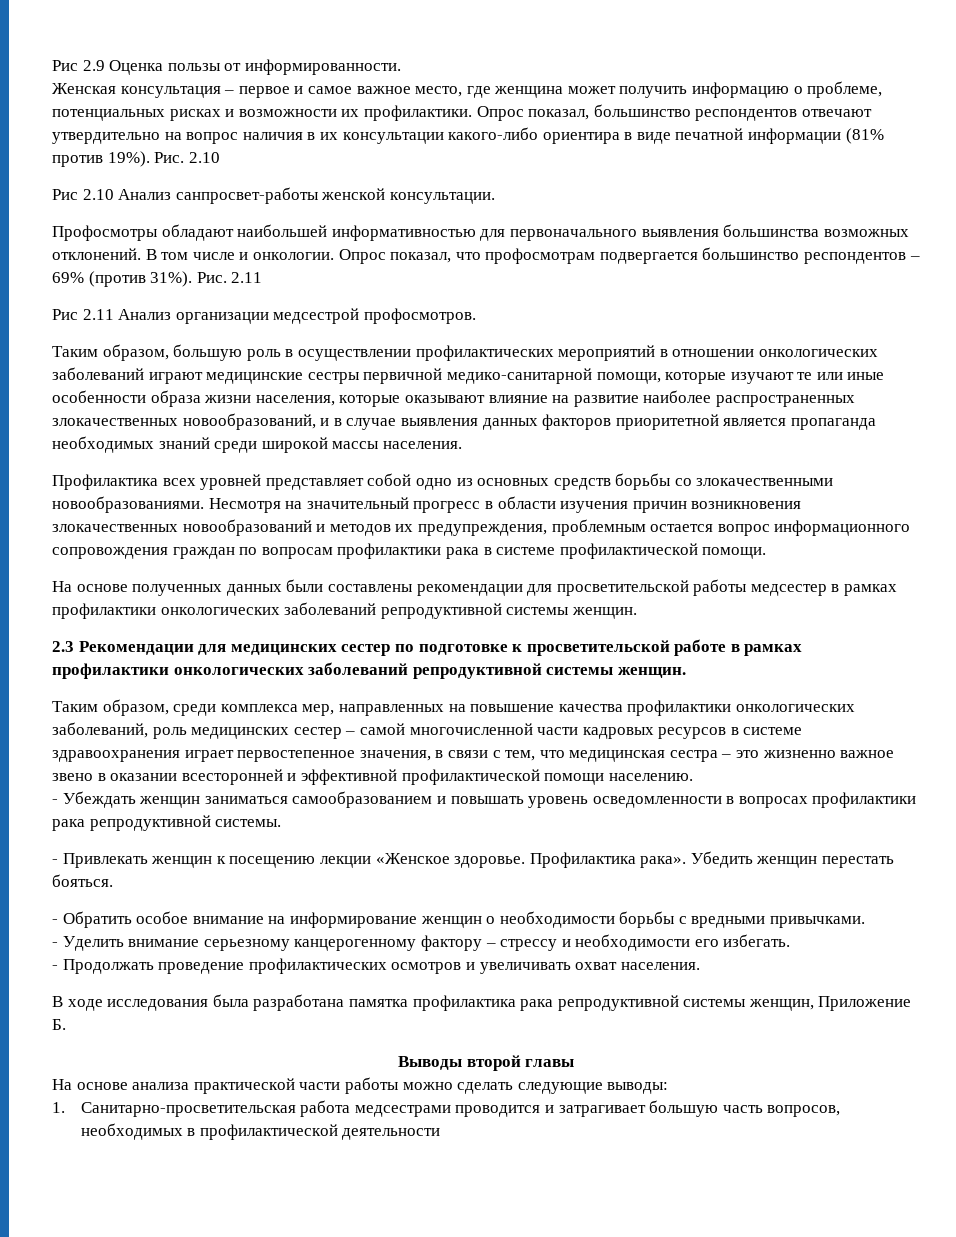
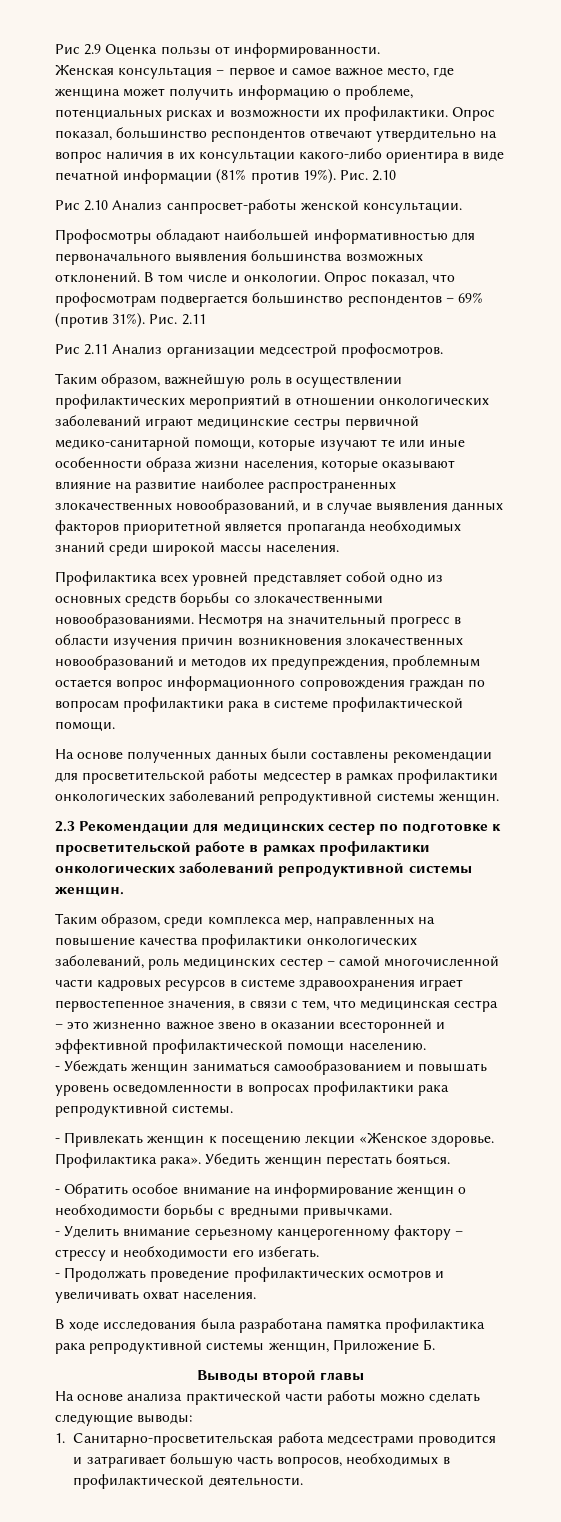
[173,344,243,361] большую -> [164,374,246,388] важнейшую
[342,1128,441,1140] деятельности -> [208,1477,303,1487] деятельности.

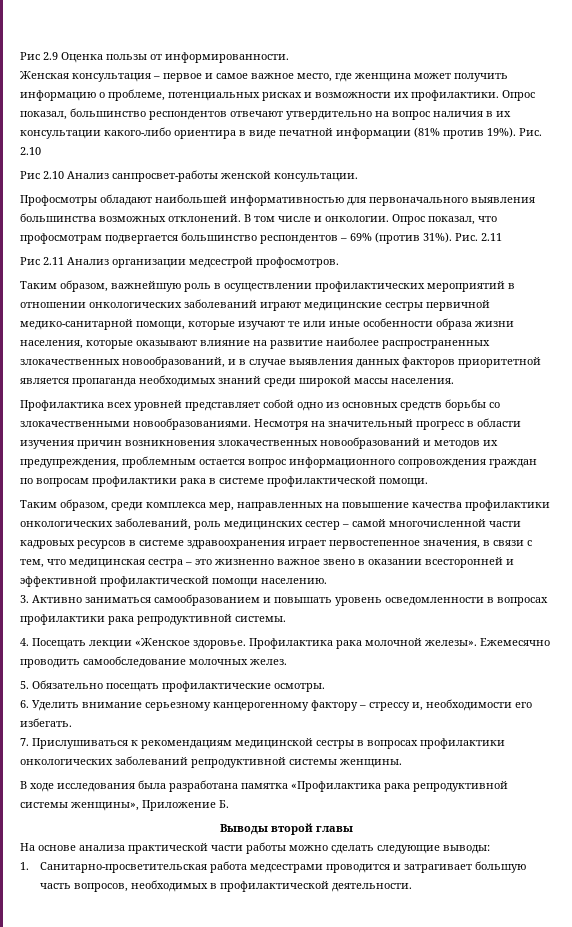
[55,748,493,763] [55,769,499,784] [55,790,499,805] [55,821,502,835] [55,841,430,856] [55,862,472,877] [55,887,124,896] // На основе полученных данных были составлены рекомендации для просветительской работы медсестер в рамках профилактики онкологических заболеваний репродуктивной системы женщин. // 2.3 Рекомендации для медицинских сестер по подготовке к просветительской работе в рамках профилактики онкологических заболеваний репродуктивной системы женщин. -> (428, 482) none
[55,1060,189,1073] - Убеждать женщин -> [20,595,82,603] 3. Активно
[55,1132,495,1147] [55,1153,450,1168] [55,1183,467,1198] [55,1204,392,1219] [55,1231,60,1236] - Привлекать женщин к посещению лекции «Женское здоровье. Профилактика рака». Убедить женщин перестать бояться. // - Обратить особое внимание на информирование женщин о необходимости борьбы с вредными привычками. // - -> [20,638,550,649] [20,656,287,668] [20,680,325,692] [20,700,29,708] 4. Посещать лекции «Женское здоровье. Профилактика рака молочной железы». Ежемесячно проводить самообследование молочных желез. // 5. Обязательно посещать профилактические осмотры. // 6.
[110,1250,120,1257] и -> [412,702,423,711] и,
[55,1267,444,1282] [55,1291,257,1303] - Продолжать проведение профилактических осмотров и увеличивать охват населения. -> [20,738,505,749] [20,756,402,768] 7. Прислушиваться к рекомендациям медицинской сестры в вопросах профилактики онкологических заболеваний репродуктивной системы женщины.
[385,1318,486,1333] профилактика -> [291,781,381,792] «Профилактика
[268,1342,329,1353] женщин, -> [71,802,139,811] женщины»,

